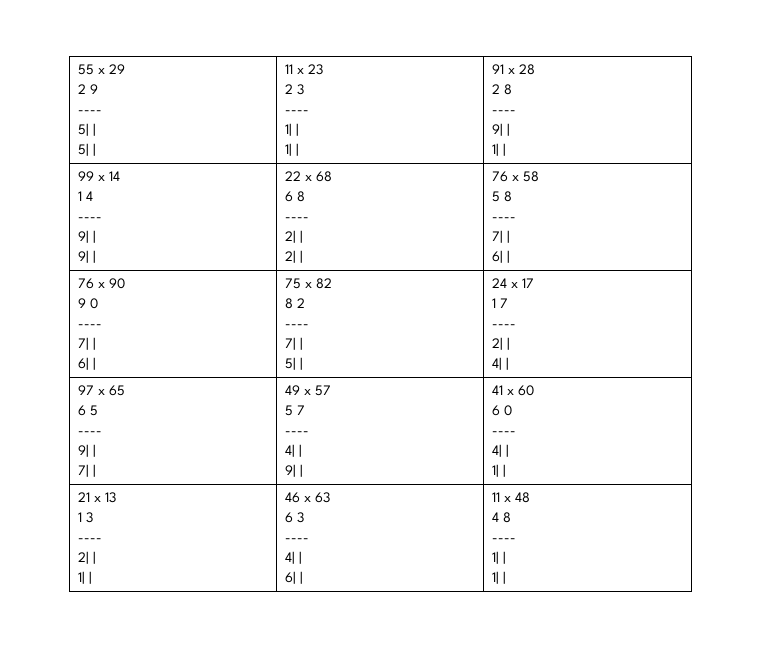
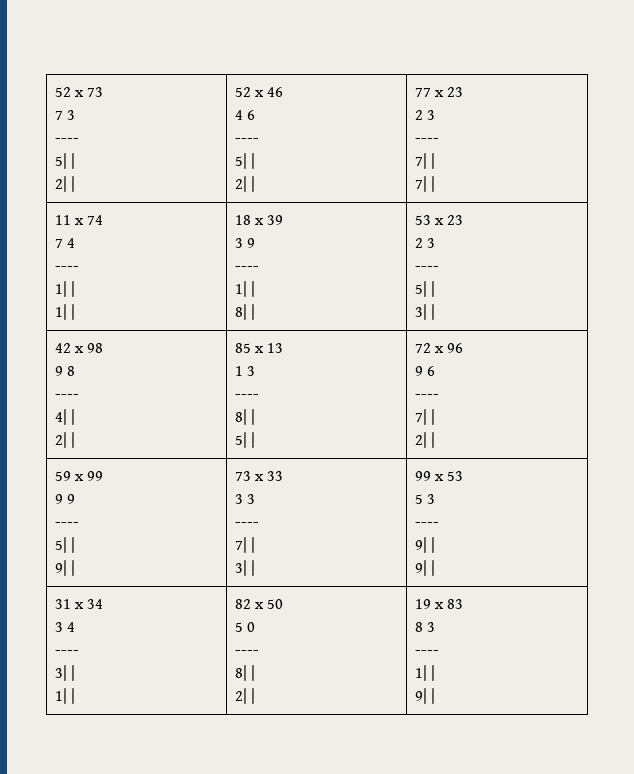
[77,64,125,75] [77,84,98,94] [77,110,102,114] [77,123,96,136] [77,143,96,156] [284,64,323,75] [284,84,304,95] [284,110,309,114] [284,123,299,136] [284,143,299,156] [491,64,535,75] [491,84,512,95] [491,110,516,114] [491,123,510,136] [491,143,506,156] [77,171,120,181] [77,191,93,201] 55 x 29 // 2 9 // ---- // 5| | // 5| | | 11 x 23 // 2 3 // ---- // 1| | // 1| | | 91 x 28 // 2 8 // ---- // 9| | // 1| | // 99 x 14 // 1 4 -> [54,87,104,97] [54,110,75,120] [54,138,79,143] [54,153,75,169] [54,176,75,192] [234,87,284,97] [234,110,255,120] [234,138,259,143] [234,153,255,169] [234,176,255,192] [414,87,464,97] [414,110,435,120] [414,138,439,143] [414,153,435,169] [414,176,435,192] [54,215,104,225] [54,238,75,248] [54,266,79,271] [54,281,75,297] [54,304,75,320] [234,215,284,225] [234,238,255,248] [234,266,259,271] [234,281,255,297] [234,304,255,320] [414,215,464,225] [414,238,435,248] [414,266,439,271] [414,281,435,297] [414,304,435,320] [54,343,104,353] [54,366,75,376] [54,394,79,399] [54,409,75,425] [54,432,75,448] [234,343,284,353] [234,366,255,376] [234,394,259,399] [234,409,255,425] [234,432,255,448] [414,343,464,353] [414,366,435,376] [414,394,439,399] [414,409,435,425] [414,432,435,448] [54,471,104,481] [54,494,75,504] [54,522,79,527] [54,537,75,553] [54,560,75,576] [234,471,284,481] [234,494,255,504] [234,522,259,527] [234,537,255,553] [234,560,255,576] [414,471,464,481] [414,494,435,504] 52 x 73 // 7 3 // ---- // 5| | // 2| | | 52 x 46 // 4 6 // ---- // 5| | // 2| | | 77 x 23 // 2 3 // ---- // 7| | // 7| | // 11 x 74 // 7 4 // ---- // 1| | // 1| | | 18 x 39 // 3 9 // ---- // 1| | // 8| | | 53 x 23 // 2 3 // ---- // 5| | // 3| | // 42 x 98 // 9 8 // ---- // 4| | // 2| | | 85 x 13 // 1 3 // ---- // 8| | // 5| | | 72 x 96 // 9 6 // ---- // 7| | // 2| | // 59 x 99 // 9 9 // ---- // 5| | // 9| | | 73 x 33 // 3 3 // ---- // 7| | // 3| | | 99 x 53 // 5 3
[284,171,332,182] [284,191,305,202] [284,217,309,221] [284,230,303,243] [284,250,303,263] [491,171,539,182] [491,191,512,202] [491,217,516,221] [491,230,510,243] [491,250,510,263] [77,278,125,289] [77,298,98,309] [77,324,102,328] [77,337,96,350] [77,357,96,370] [284,278,332,289] [284,298,305,309] [284,324,309,328] [284,337,303,350] [284,357,303,370] [491,278,534,288] [491,298,508,308] [491,324,516,328] [491,337,510,350] [491,357,509,370] [77,385,125,396] [77,405,98,416] [77,431,102,435] [77,444,96,457] [77,464,96,477] [284,385,331,396] [284,405,305,416] [284,431,309,435] [284,444,302,457] [284,464,303,477] [491,385,534,396] [491,405,512,416] [491,431,516,435] [491,444,509,457] [491,464,506,477] [77,492,116,503] [77,512,93,523] [77,538,102,542] [77,551,96,564] [77,571,92,584] [284,492,330,503] [284,512,304,523] [284,538,309,542] [284,551,302,564] [284,571,303,584] [491,492,530,503] [491,512,511,523] [491,538,516,542] [491,551,506,564] [491,571,499,584] | 22 x 68 // 6 8 // ---- // 2| | // 2| | | 76 x 58 // 5 8 // ---- // 7| | // 6| | // 76 x 90 // 9 0 // ---- // 7| | // 6| | | 75 x 82 // 8 2 // ---- // 7| | // 5| | | 24 x 17 // 1 7 // ---- // 2| | // 4| | // 97 x 65 // 6 5 // ---- // 9| | // 7| | | 49 x 57 // 5 7 // ---- // 4| | // 9| | | 41 x 60 // 6 0 // ---- // 4| | // 1| | // 21 x 13 // 1 3 // ---- // 2| | // 1| | | 46 x 63 // 6 3 // ---- // 4| | // 6| | | 11 x 48 // 4 8 // ---- // 1| | // 1| -> [54,599,104,609] [54,622,75,632] [54,650,79,655] [54,665,75,681] [54,688,75,704] [234,599,284,609] [234,622,255,632] [234,650,259,655] [234,665,255,681] [234,688,255,704] [414,599,464,609] [414,622,435,632] [414,650,439,655] [414,665,435,681] [414,688,427,704] // 31 x 34 // 3 4 // ---- // 3| | // 1| | | 82 x 50 // 5 0 // ---- // 8| | // 2| | | 19 x 83 // 8 3 // ---- // 1| | // 9|

